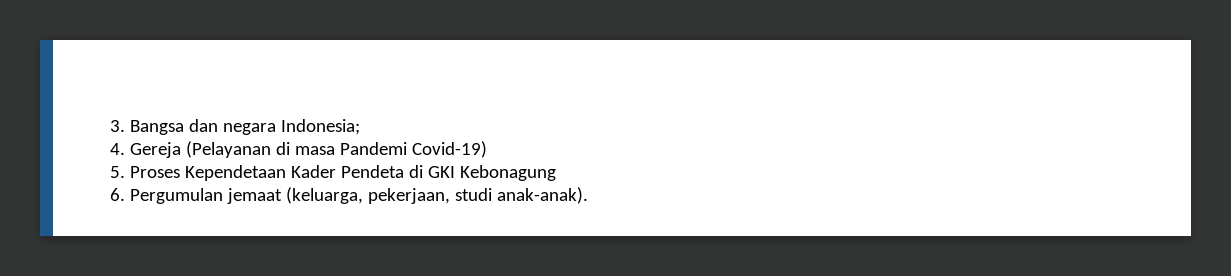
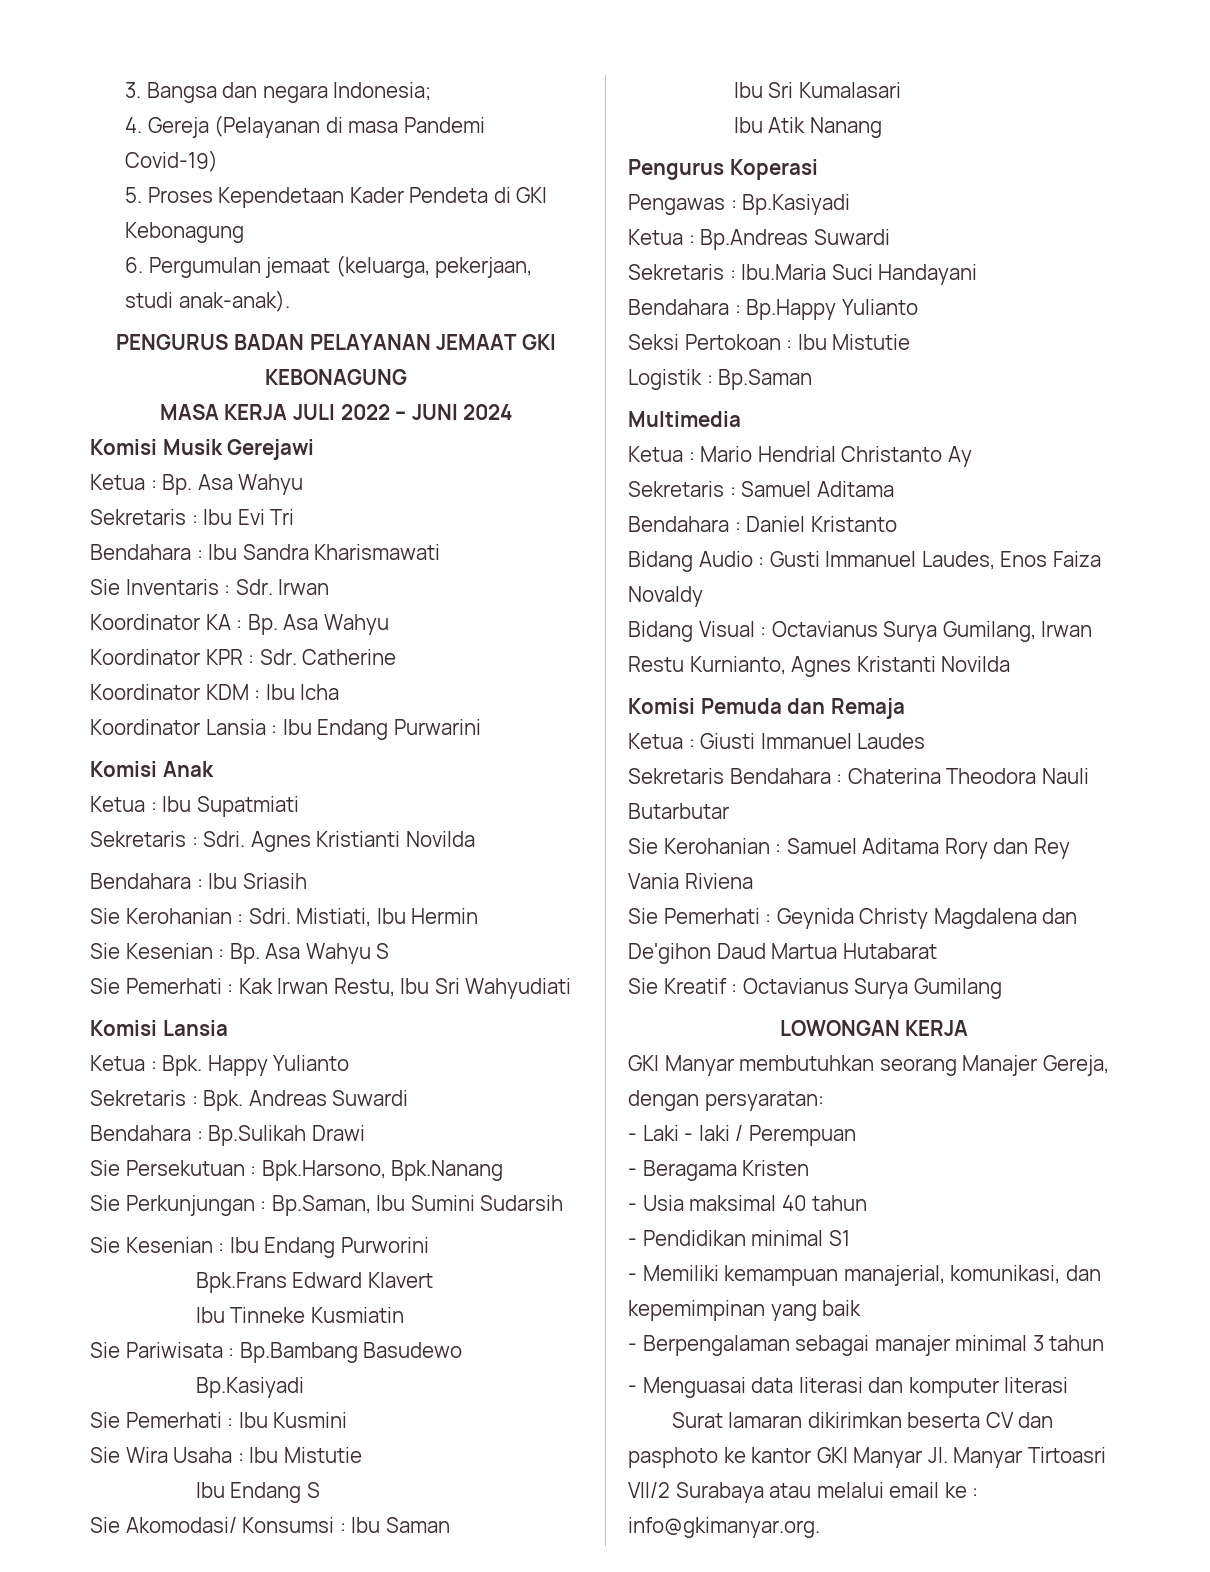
(589, 195) none -> [116,334,556,350] [265,369,407,385] [159,404,513,420] [90,439,315,460] [90,474,304,495] [90,509,295,525] [90,544,441,560] [90,579,330,595] [90,614,389,635] [90,649,397,665] [90,684,340,700] [90,719,481,740] [90,761,214,777] [90,796,299,817] [90,831,475,852] [90,873,307,889] [90,908,479,927] [90,943,390,964] [90,978,572,999] [90,1020,228,1036] [90,1055,350,1076] [90,1090,409,1111] [90,1125,365,1146] [90,1160,504,1181] [90,1195,564,1216] [90,1237,429,1258] [195,1272,433,1293] [195,1307,404,1323] [90,1342,463,1363] [195,1377,304,1398] [90,1412,348,1428] [90,1447,362,1463] [195,1482,320,1503] [90,1517,450,1533] [733,82,901,98] [733,117,882,138] [628,159,818,180] [628,194,851,215] [628,229,890,250] [628,264,978,285] [628,299,918,320] [628,334,911,350] [628,369,813,390] [628,411,741,427] [628,446,972,467] [628,481,894,497] [628,516,897,532] [628,551,1101,572] [628,586,703,607] [628,621,1093,642] [628,656,1011,677] [628,698,905,719] [628,733,926,749] [628,768,1089,784] [628,803,729,819] [628,838,1070,859] [628,873,753,889] [628,908,1078,929] [628,943,937,964] [628,978,1002,999] [779,1020,969,1036] [628,1055,1109,1076] [628,1090,824,1111] [628,1125,856,1146] [628,1160,810,1181] [628,1195,868,1211] [628,1230,850,1246] [628,1265,1101,1286] [628,1300,862,1321] [628,1335,1105,1356] [628,1377,1069,1398] [671,1412,1054,1428] [628,1447,1106,1468] [628,1482,979,1503] [628,1517,820,1538] // PENGURUS BADAN PELAYANAN JEMAAT GKI KEBONAGUNG // MASA KERJA JULI 2022 – JUNI 2024 // Komisi Musik Gerejawi // Ketua : Bp. Asa Wahyu // Sekretaris : Ibu Evi Tri // Bendahara : Ibu Sandra Kharismawati // Sie Inventaris : Sdr. Irwan // Koordinator KA : Bp. Asa Wahyu // Koordinator KPR : Sdr. Catherine // Koordinator KDM : Ibu Icha // Koordinator Lansia : Ibu Endang Purwarini // Komisi Anak // Ketua : Ibu Supatmiati // Sekretaris : Sdri. Agnes Kristianti Novilda // Bendahara : Ibu Sriasih // Sie Kerohanian : Sdri. Mistiati, Ibu Hermin // Sie Kesenian : Bp. Asa Wahyu S // Sie Pemerhati : Kak Irwan Restu, Ibu Sri Wahyudiati // Komisi Lansia // Ketua : Bpk. Happy Yulianto // Sekretaris : Bpk. Andreas Suwardi // Bendahara : Bp.Sulikah Drawi // Sie Persekutuan : Bpk.Harsono, Bpk.Nanang // Sie Perkunjungan : Bp.Saman, Ibu Sumini Sudarsih // Sie Kesenian : Ibu Endang Purworini // Bpk.Frans Edward Klavert // Ibu Tinneke Kusmiatin // Sie Pariwisata : Bp.Bambang Basudewo // Bp.Kasiyadi // Sie Pemerhati : Ibu Kusmini // Sie Wira Usaha : Ibu Mistutie // Ibu Endang S // Sie Akomodasi/ Konsumsi : Ibu Saman // Ibu Sri Kumalasari // Ibu Atik Nanang // Pengurus Koperasi // Pengawas : Bp.Kasiyadi // Ketua : Bp.Andreas Suwardi // Sekretaris : Ibu.Maria Suci Handayani // Bendahara : Bp.Happy Yulianto // Seksi Pertokoan : Ibu Mistutie // Logistik : Bp.Saman // Multimedia // Ketua : Mario Hendrial Christanto Ay // Sekretaris : Samuel Aditama // Bendahara : Daniel Kristanto // Bidang Audio : Gusti Immanuel Laudes, Enos Faiza Novaldy // Bidang Visual : Octavianus Surya Gumilang, Irwan Restu Kurnianto, Agnes Kristanti Novilda // Komisi Pemuda dan Remaja // Ketua : Giusti Immanuel Laudes // Sekretaris Bendahara : Chaterina Theodora Nauli Butarbutar // Sie Kerohanian : Samuel Aditama Rory dan Rey Vania Riviena // Sie Pemerhati : Geynida Christy Magdalena dan De'gihon Daud Martua Hutabarat // Sie Kreatif : Octavianus Surya Gumilang // LOWONGAN KERJA // GKI Manyar membutuhkan seorang Manajer Gereja, dengan persyaratan: // - Laki - laki / Perempuan // - Beragama Kristen // - Usia maksimal 40 tahun // - Pendidikan minimal S1 // - Memiliki kemampuan manajerial, komunikasi, dan kepemimpinan yang baik // - Berpengalaman sebagai manajer minimal 3 tahun // - Menguasai data literasi dan komputer literasi // Surat lamaran dikirimkan beserta CV dan pasphoto ke kantor GKI Manyar Jl. Manyar Tirtoasri VII/2 Surabaya atau melalui email ke : info@gkimanyar.org.

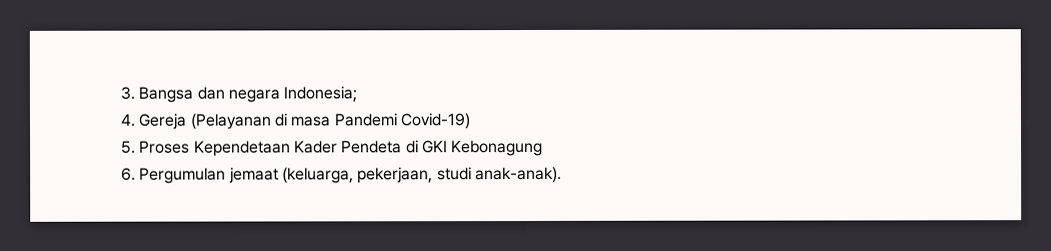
[116,334,556,350] [265,369,407,385] [159,404,513,420] [90,439,315,460] [90,474,304,495] [90,509,295,525] [90,544,441,560] [90,579,330,595] [90,614,389,635] [90,649,397,665] [90,684,340,700] [90,719,481,740] [90,761,214,777] [90,796,299,817] [90,831,475,852] [90,873,307,889] [90,908,479,927] [90,943,390,964] [90,978,572,999] [90,1020,228,1036] [90,1055,350,1076] [90,1090,409,1111] [90,1125,365,1146] [90,1160,504,1181] [90,1195,564,1216] [90,1237,429,1258] [195,1272,433,1293] [195,1307,404,1323] [90,1342,463,1363] [195,1377,304,1398] [90,1412,348,1428] [90,1447,362,1463] [195,1482,320,1503] [90,1517,450,1533] [733,82,901,98] [733,117,882,138] [628,159,818,180] [628,194,851,215] [628,229,890,250] [628,264,978,285] [628,299,918,320] [628,334,911,350] [628,369,813,390] [628,411,741,427] [628,446,972,467] [628,481,894,497] [628,516,897,532] [628,551,1101,572] [628,586,703,607] [628,621,1093,642] [628,656,1011,677] [628,698,905,719] [628,733,926,749] [628,768,1089,784] [628,803,729,819] [628,838,1070,859] [628,873,753,889] [628,908,1078,929] [628,943,937,964] [628,978,1002,999] [779,1020,969,1036] [628,1055,1109,1076] [628,1090,824,1111] [628,1125,856,1146] [628,1160,810,1181] [628,1195,868,1211] [628,1230,850,1246] [628,1265,1101,1286] [628,1300,862,1321] [628,1335,1105,1356] [628,1377,1069,1398] [671,1412,1054,1428] [628,1447,1106,1468] [628,1482,979,1503] [628,1517,820,1538] // PENGURUS BADAN PELAYANAN JEMAAT GKI KEBONAGUNG // MASA KERJA JULI 2022 – JUNI 2024 // Komisi Musik Gerejawi // Ketua : Bp. Asa Wahyu // Sekretaris : Ibu Evi Tri // Bendahara : Ibu Sandra Kharismawati // Sie Inventaris : Sdr. Irwan // Koordinator KA : Bp. Asa Wahyu // Koordinator KPR : Sdr. Catherine // Koordinator KDM : Ibu Icha // Koordinator Lansia : Ibu Endang Purwarini // Komisi Anak // Ketua : Ibu Supatmiati // Sekretaris : Sdri. Agnes Kristianti Novilda // Bendahara : Ibu Sriasih // Sie Kerohanian : Sdri. Mistiati, Ibu Hermin // Sie Kesenian : Bp. Asa Wahyu S // Sie Pemerhati : Kak Irwan Restu, Ibu Sri Wahyudiati // Komisi Lansia // Ketua : Bpk. Happy Yulianto // Sekretaris : Bpk. Andreas Suwardi // Bendahara : Bp.Sulikah Drawi // Sie Persekutuan : Bpk.Harsono, Bpk.Nanang // Sie Perkunjungan : Bp.Saman, Ibu Sumini Sudarsih // Sie Kesenian : Ibu Endang Purworini // Bpk.Frans Edward Klavert // Ibu Tinneke Kusmiatin // Sie Pariwisata : Bp.Bambang Basudewo // Bp.Kasiyadi // Sie Pemerhati : Ibu Kusmini // Sie Wira Usaha : Ibu Mistutie // Ibu Endang S // Sie Akomodasi/ Konsumsi : Ibu Saman // Ibu Sri Kumalasari // Ibu Atik Nanang // Pengurus Koperasi // Pengawas : Bp.Kasiyadi // Ketua : Bp.Andreas Suwardi // Sekretaris : Ibu.Maria Suci Handayani // Bendahara : Bp.Happy Yulianto // Seksi Pertokoan : Ibu Mistutie // Logistik : Bp.Saman // Multimedia // Ketua : Mario Hendrial Christanto Ay // Sekretaris : Samuel Aditama // Bendahara : Daniel Kristanto // Bidang Audio : Gusti Immanuel Laudes, Enos Faiza Novaldy // Bidang Visual : Octavianus Surya Gumilang, Irwan Restu Kurnianto, Agnes Kristanti Novilda // Komisi Pemuda dan Remaja // Ketua : Giusti Immanuel Laudes // Sekretaris Bendahara : Chaterina Theodora Nauli Butarbutar // Sie Kerohanian : Samuel Aditama Rory dan Rey Vania Riviena // Sie Pemerhati : Geynida Christy Magdalena dan De'gihon Daud Martua Hutabarat // Sie Kreatif : Octavianus Surya Gumilang // LOWONGAN KERJA // GKI Manyar membutuhkan seorang Manajer Gereja, dengan persyaratan: // - Laki - laki / Perempuan // - Beragama Kristen // - Usia maksimal 40 tahun // - Pendidikan minimal S1 // - Memiliki kemampuan manajerial, komunikasi, dan kepemimpinan yang baik // - Berpengalaman sebagai manajer minimal 3 tahun // - Menguasai data literasi dan komputer literasi // Surat lamaran dikirimkan beserta CV dan pasphoto ke kantor GKI Manyar Jl. Manyar Tirtoasri VII/2 Surabaya atau melalui email ke : info@gkimanyar.org. -> (562, 175) none

